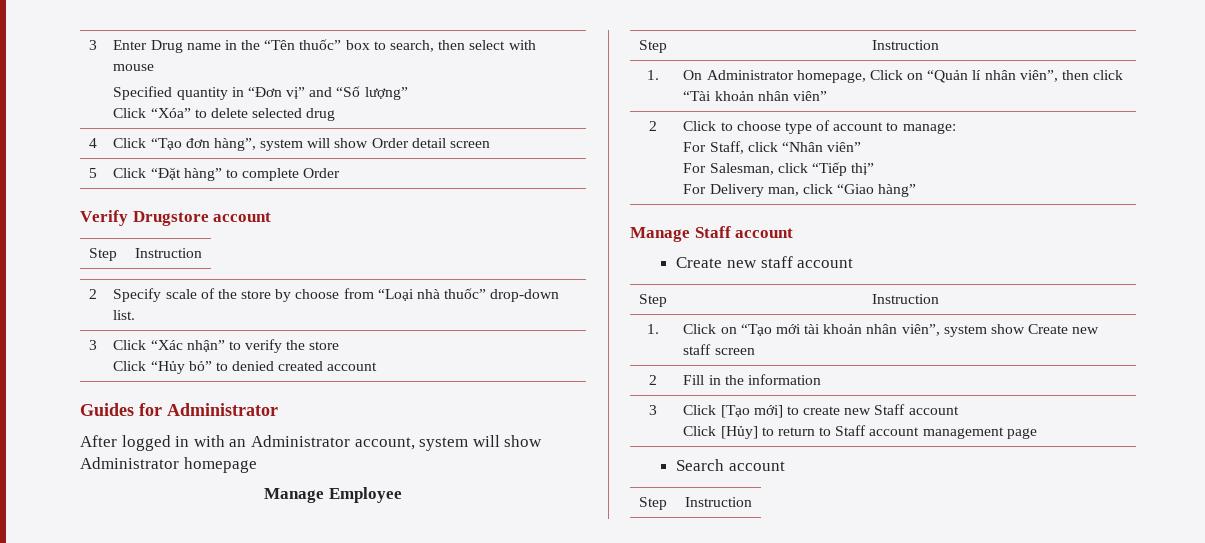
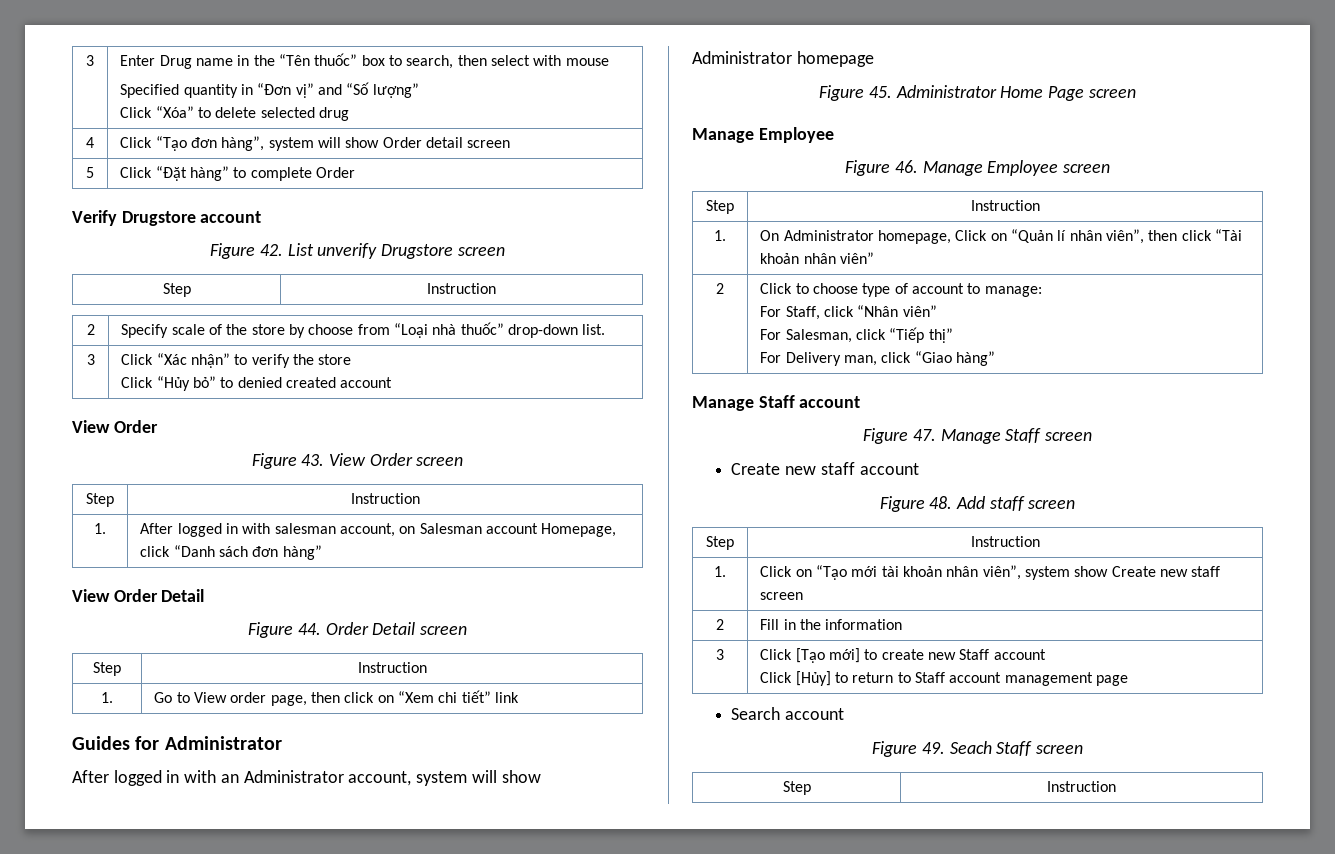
(272, 217) none -> [210,243,505,259] // Figure 42. List unverify Drugstore screen
(378, 366) none -> [72,420,158,433] [251,453,464,469] [86,493,114,507] [350,493,420,504] [94,523,106,534] [140,523,617,537] [140,545,322,560] [72,589,205,602] [248,622,467,638] [93,662,121,676] [357,662,427,673] [101,692,113,703] [154,690,519,706] // View Order // Figure 43. View Order screen // Step | Instruction // 1. | After logged in with salesman account, on Salesman account Homepage, click “Danh sách đơn hàng” // View Order Detail // Figure 44. Order Detail screen // Step | Instruction // 1. | Go to View order page, then click on “Xem chi tiết” link
[264,487,402,503] Manage Employee -> [819,85,1136,101] [692,127,834,143] [845,160,1110,176] Figure 45. Administrator Home Page screen // Manage Employee // Figure 46. Manage Employee screen
(794, 233) none -> [863,428,1092,444] // Figure 47. Manage Staff screen
(854, 263) none -> [879,496,1076,512] // Figure 48. Add staff screen
(786, 466) none -> [872,741,1083,757] // Figure 49. Seach Staff screen

